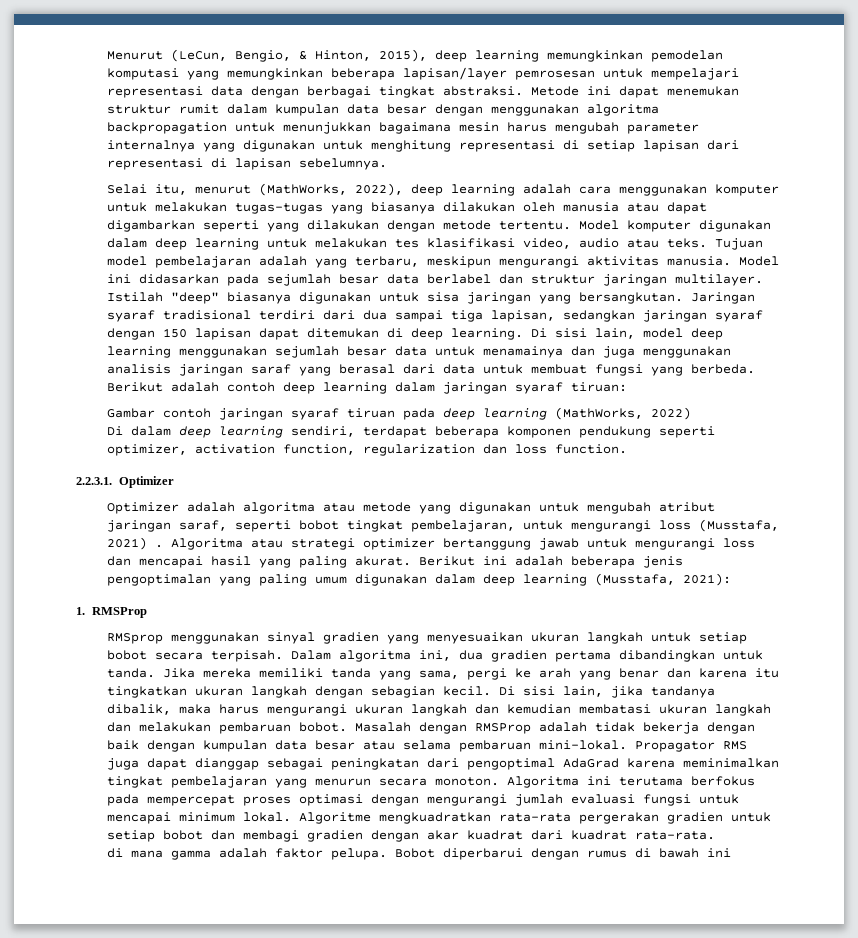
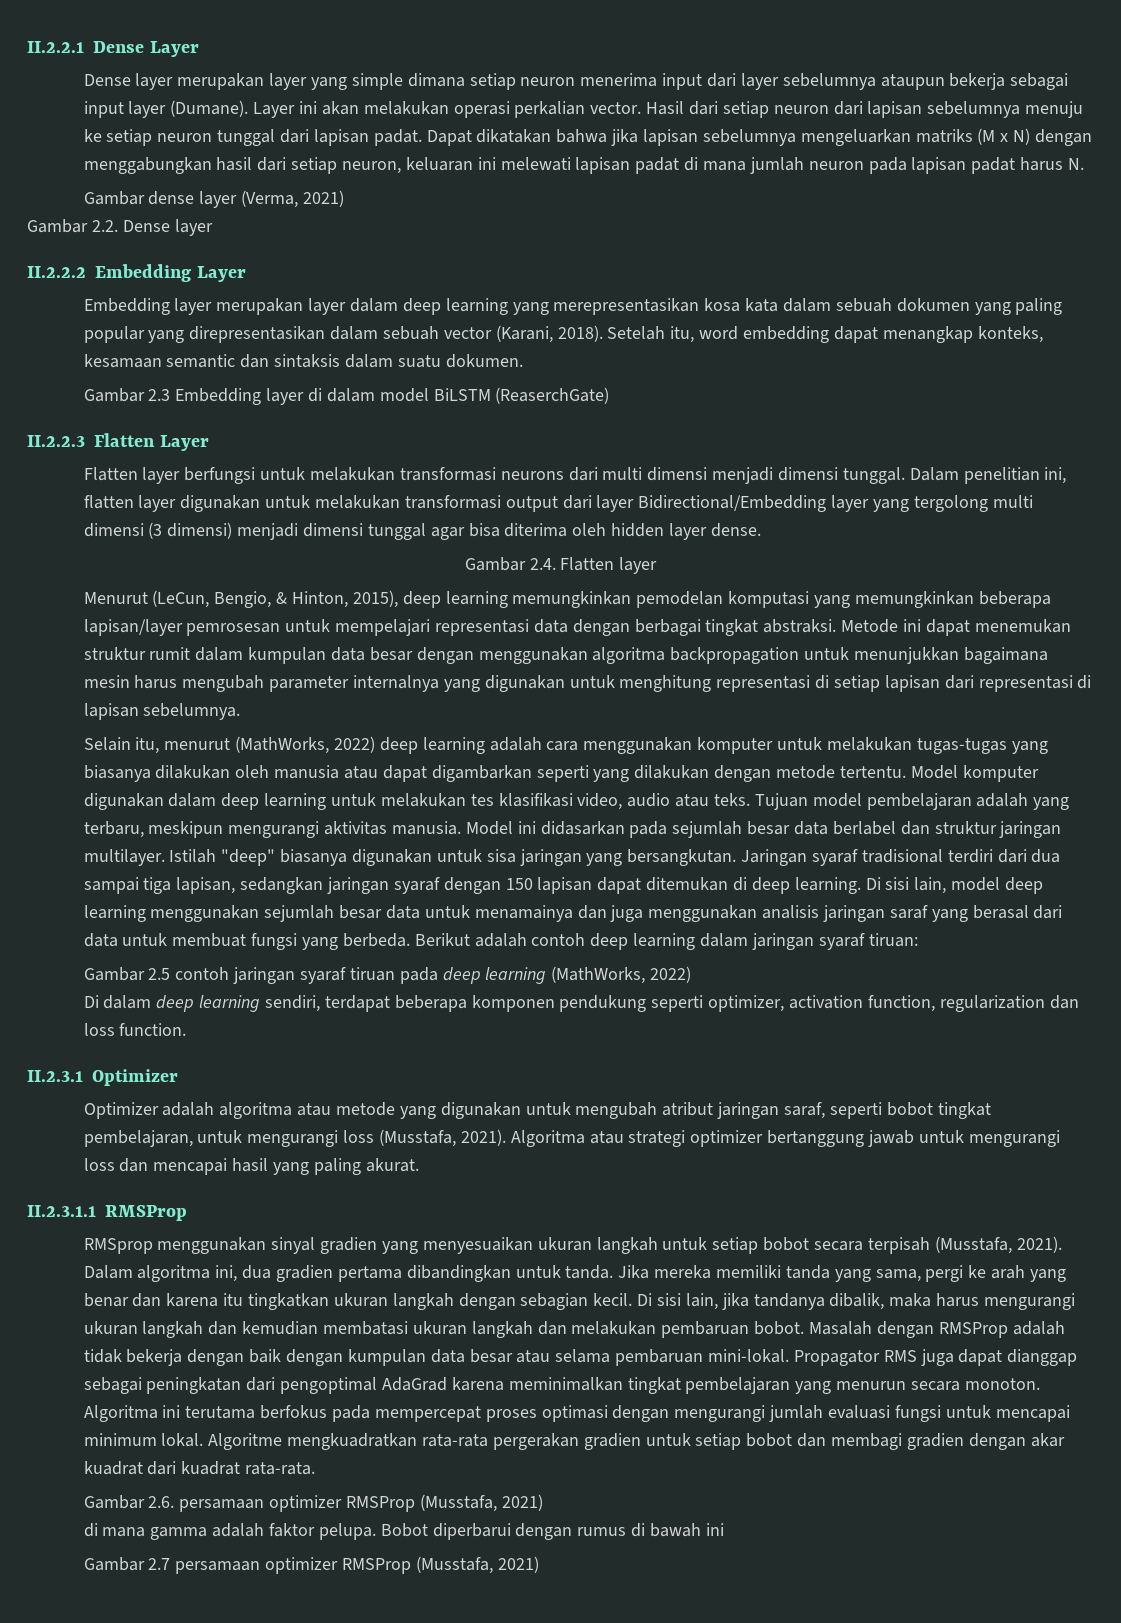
(106, 55) none -> [27,41,199,57] [83,73,1069,90] [83,100,1084,118] [83,128,1093,146] [83,157,1085,174] [83,190,345,208] [27,219,213,236] [27,264,246,282] [83,298,1063,315] [83,325,1043,343] [83,354,523,368] [83,387,610,405] [27,433,209,451] [83,467,1067,484] [83,495,1033,512] [83,522,761,540] [464,557,658,574] II.2.2.1 Dense Layer // Dense layer merupakan layer yang simple dimana setiap neuron menerima input dari layer sebelumnya ataupun bekerja sebagai input layer (Dumane). Layer ini akan melakukan operasi perkalian vector. Hasil dari setiap neuron dari lapisan sebelumnya menuju ke setiap neuron tunggal dari lapisan padat. Dapat dikatakan bahwa jika lapisan sebelumnya mengeluarkan matriks (M x N) dengan menggabungkan hasil dari setiap neuron, keluaran ini melewati lapisan padat di mana jumlah neuron pada lapisan padat harus N. // Gambar dense layer (Verma, 2021) // Gambar 2.2. Dense layer // II.2.2.2 Embedding Layer // Embedding layer merupakan layer dalam deep learning yang merepresentasikan kosa kata dalam sebuah dokumen yang paling popular yang direpresentasikan dalam sebuah vector (Karani, 2018). Setelah itu, word embedding dapat menangkap konteks, kesamaan semantic dan sintaksis dalam suatu dokumen. // Gambar 2.3 Embedding layer di dalam model BiLSTM (ReaserchGate) // II.2.2.3 Flatten Layer // Flatten layer berfungsi untuk melakukan transformasi neurons dari multi dimensi menjadi dimensi tunggal. Dalam penelitian ini, flatten layer digunakan untuk melakukan transformasi output dari layer Bidirectional/Embedding layer yang tergolong multi dimensi (3 dimensi) menjadi dimensi tunggal agar bisa diterima oleh hidden layer dense. // Gambar 2.4. Flatten layer //
[106,184,147,194] Selai -> [83,737,131,751] Selain
[354,183,403,196] 2022), -> [334,736,376,753] 2022)
(155, 413) none -> [148,968,171,980] 2.5
[76,477,112,485] 2.2.3.1. -> [27,1070,83,1082] II.2.3.1
[106,537,163,550] 2021) . -> [460,1129,506,1146] 2021).
[418,556,683,568] [106,573,731,586] [76,607,85,615] Berikut ini adalah beberapa jenis pengoptimalan yang paling umum digunakan dalam deep learning (Musstafa, 2021): // 1. -> [27,1205,96,1217] // II.2.3.1.1
[210,650,283,662] terpisah. -> [867,1236,1062,1254] terpisah (Musstafa, 2021).
(715, 835) none -> [83,1494,543,1512] // Gambar 2.6. persamaan optimizer RMSProp (Musstafa, 2021)
(731, 853) none -> [83,1556,539,1574] // Gambar 2.7 persamaan optimizer RMSProp (Musstafa, 2021)

